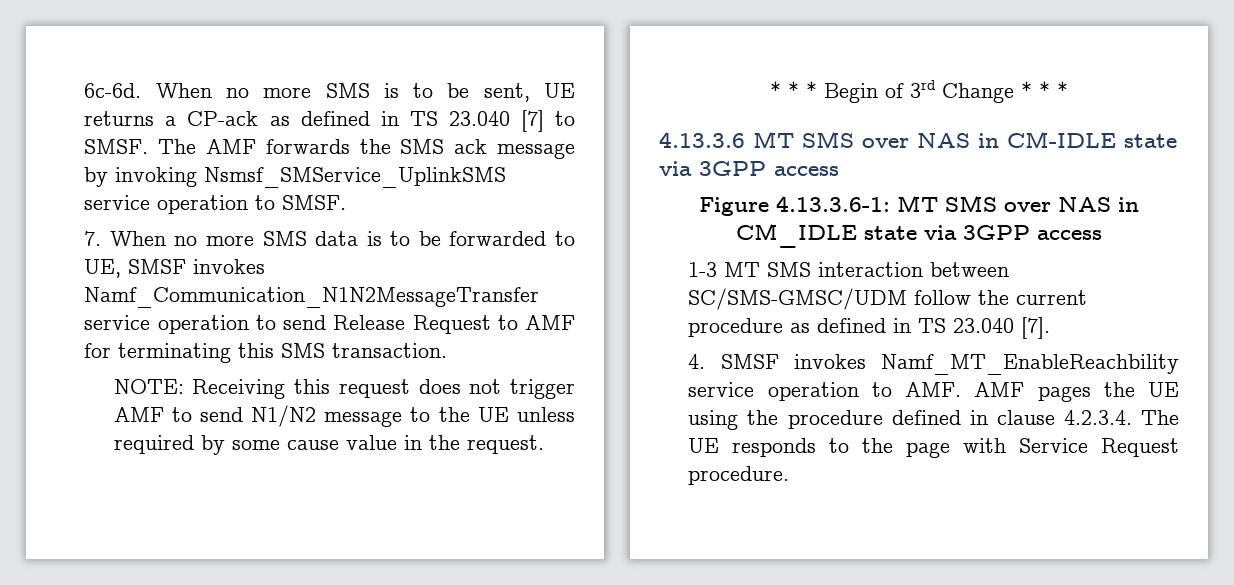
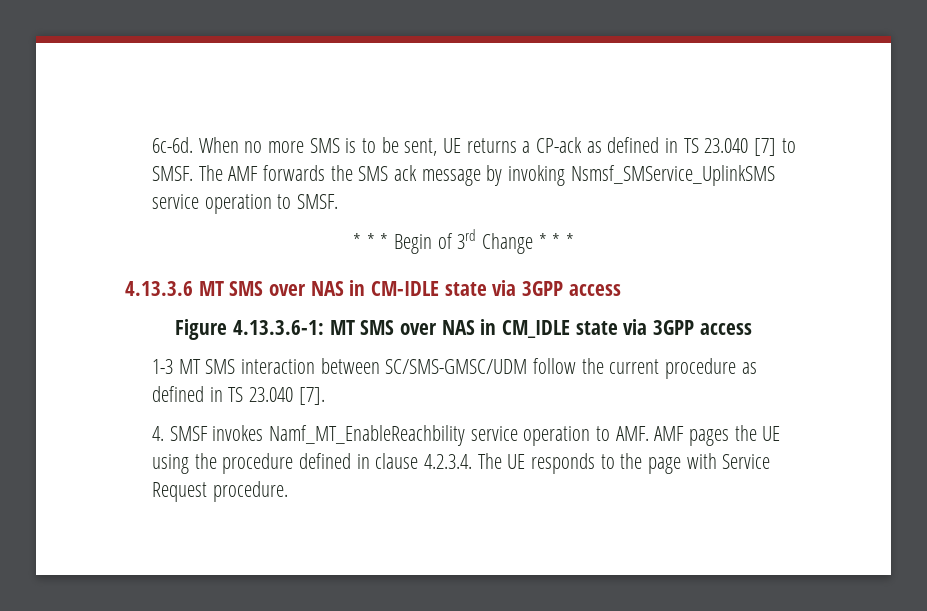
[84,231,576,246] [84,259,266,278] [84,287,540,308] [84,315,575,334] [84,343,448,363] [113,379,575,399] [113,405,576,427] [113,435,544,455] // 7. When no more SMS data is to be forwarded to UE, SMSF invokes Namf_Communication_N1N2MessageTransfer service operation to send Release Request to AMF for terminating this SMS transaction. // NOTE: Receiving this request does not trigger AMF to send N1/N2 message to the UE unless required by some cause value in the request. -> (338, 201) none

